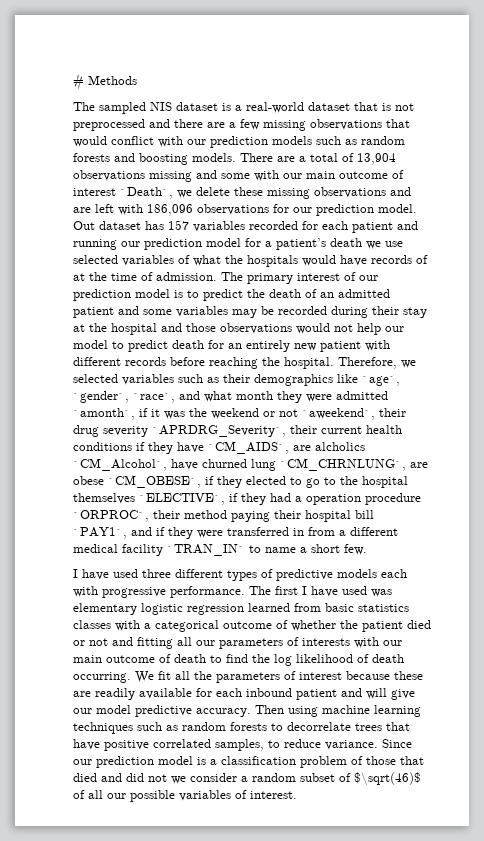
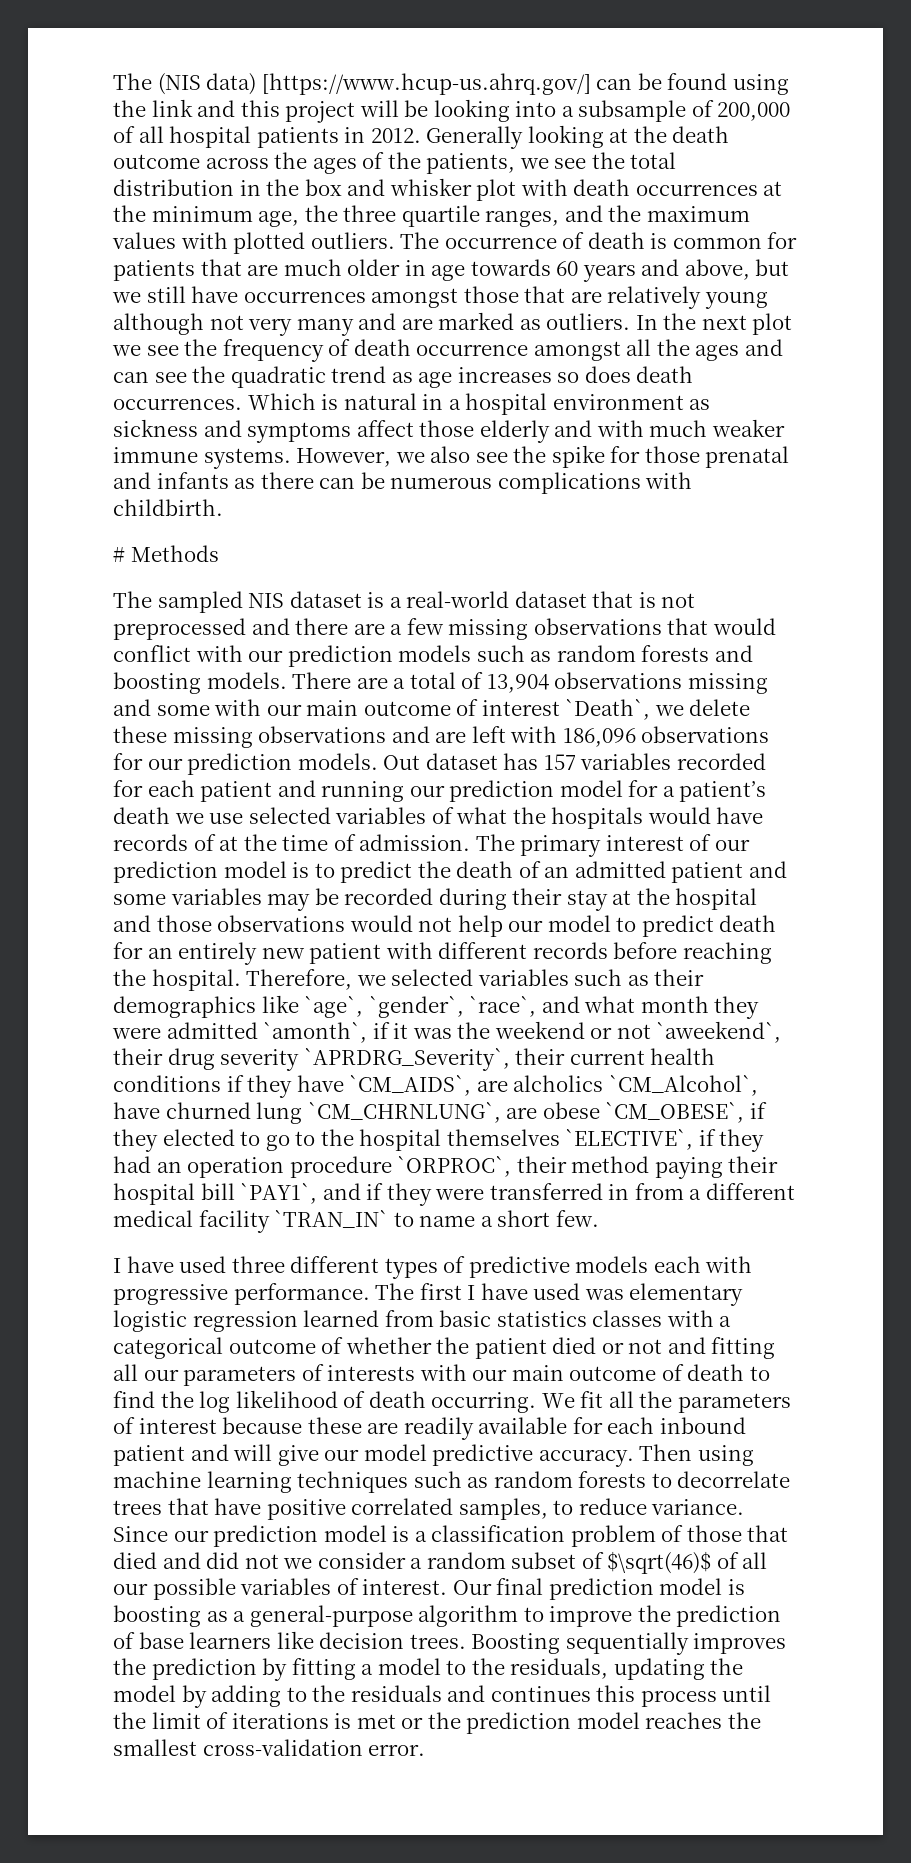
(73, 81) none -> [113,73,789,95] [113,99,791,123] [113,125,730,149] [113,152,677,174] [113,178,783,201] [113,205,750,227] [112,232,798,254] [113,259,790,282] [112,286,768,309] [113,312,793,336] [112,339,783,362] [113,366,694,388] [113,393,711,415] [113,419,785,443] [113,445,790,469] [113,472,693,494] [113,499,223,516] The (NIS data) [https://www.hcup-us.ahrq.gov/] can be found using the link and this project will be looking into a subsample of 200,000 of all hospital patients in 2012. Generally looking at the death outcome across the ages of the patients, we see the total distribution in the box and whisker plot with death occurrences at the minimum age, the three quartile ranges, and the maximum values with plotted outliers. The occurrence of death is common for patients that are much older in age towards 60 years and above, but we still have occurrences amongst those that are relatively young although not very many and are marked as outliers. In the next plot we see the frequency of death occurrence amongst all the ages and can see the quadratic trend as age increases so does death occurrences. Which is natural in a hospital environment as sickness and symptoms affect those elderly and with much weaker immune systems. However, we also see the spike for those prenatal and infants as there can be numerous complications with childbirth. //
[378,204,417,213] model. -> [297,753,378,770] models.
[295,496,302,502] a -> [156,1161,182,1173] an
(297, 795) none -> [452,1578,745,1600] [113,1605,782,1627] [113,1631,787,1655] [113,1658,744,1681] [113,1685,772,1708] [113,1712,761,1734] [113,1739,426,1756] Our final prediction model is boosting as a general-purpose algorithm to improve the prediction of base learners like decision trees. Boosting sequentially improves the prediction by fitting a model to the residuals, updating the model by adding to the residuals and continues this process until the limit of iterations is met or the prediction model reaches the smallest cross-validation error.

